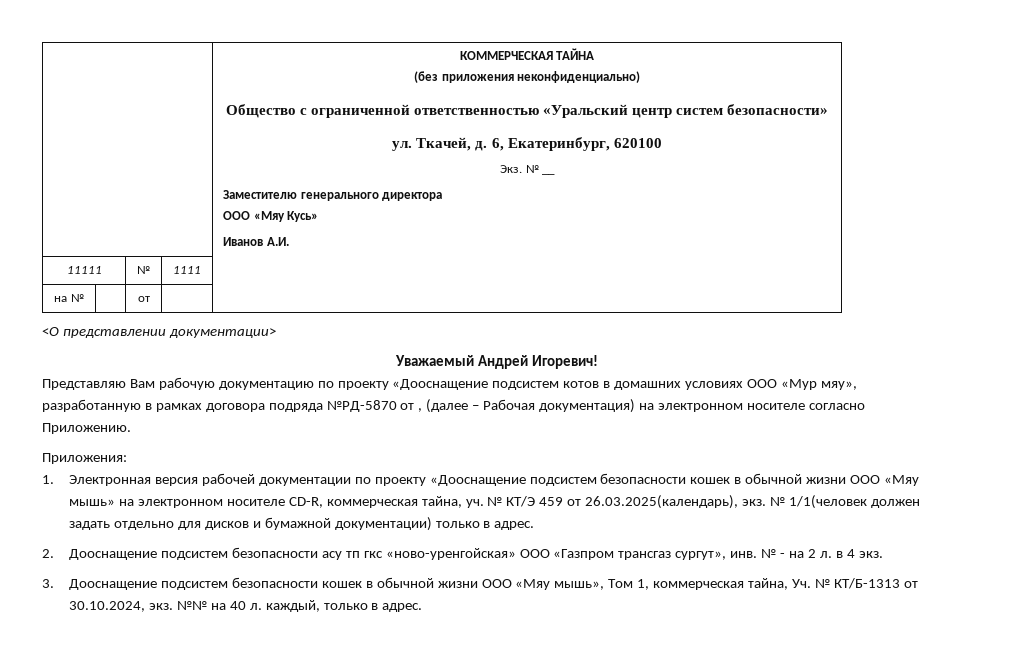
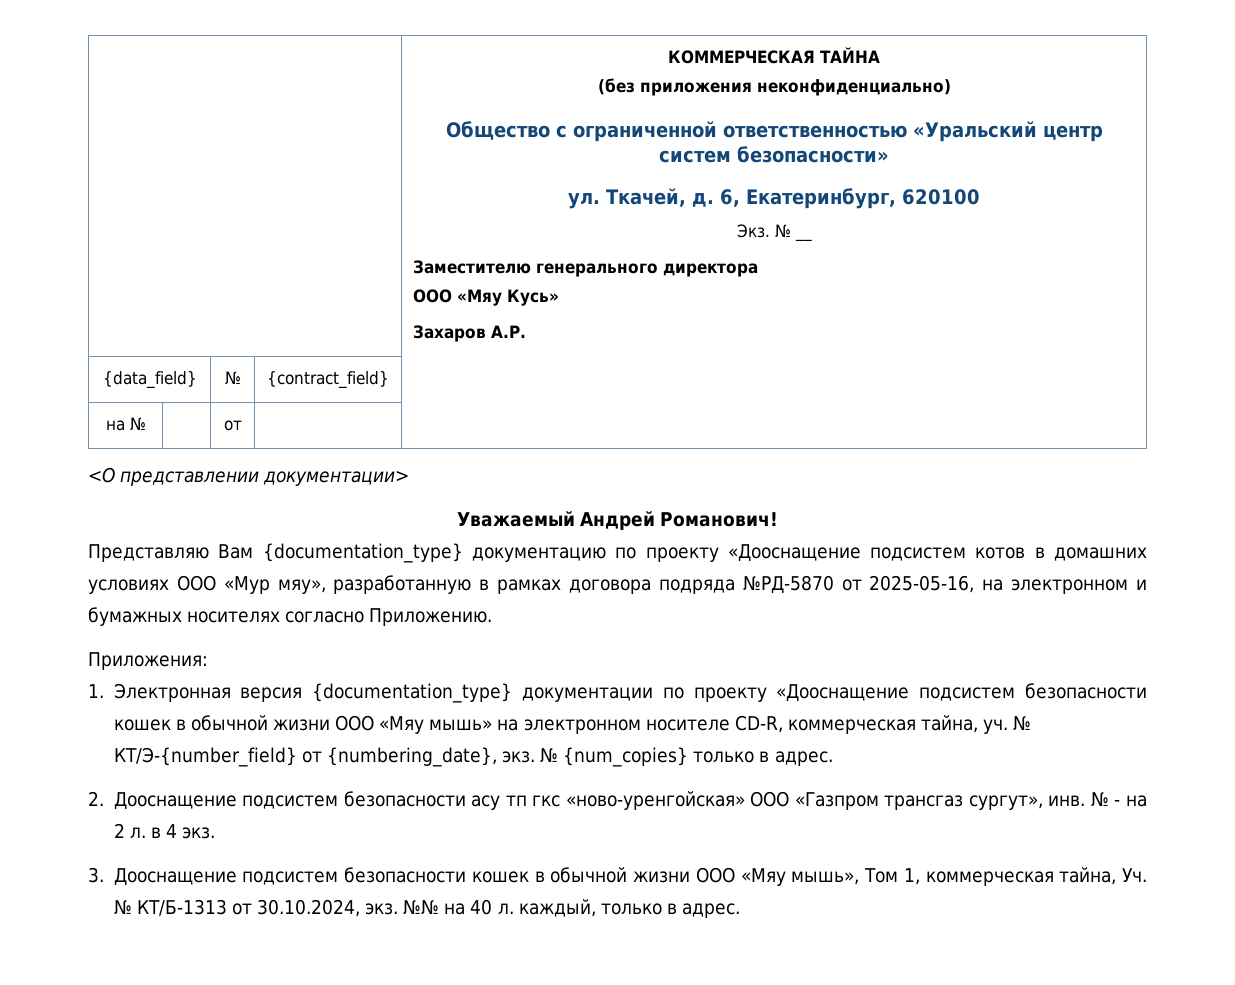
[223,237,289,246] [66,266,102,274] [137,266,150,274] [173,266,201,274] Иванов А.И. // 11111 | № | 1111 -> [413,325,527,342] [102,371,197,389] [224,371,241,384] [267,371,389,389] Захаров А.Р. // {data_field} | № | {contract_field}
[531,355,598,369] Игоревич! -> [660,512,779,527] Романович!
[158,377,215,390] рабочую -> [262,543,463,563] {documentation_type}
[418,399,805,413] , (далее – Рабочая документация) на электронном носителе -> [869,575,1148,594] [88,607,281,626] 2025-05-16, на электронном и бумажных носителях
[201,473,255,486] рабочей -> [312,683,513,703] {documentation_type}
[506,495,920,509] [69,517,432,531] КТ/Э 459 от 26.03.2025(календарь), экз. № 1/1(человек должен задать отдельно для дисков и бумажной документации) -> [113,747,689,767] КТ/Э-{number_field} от {numbering_date}, экз. № {num_copies}

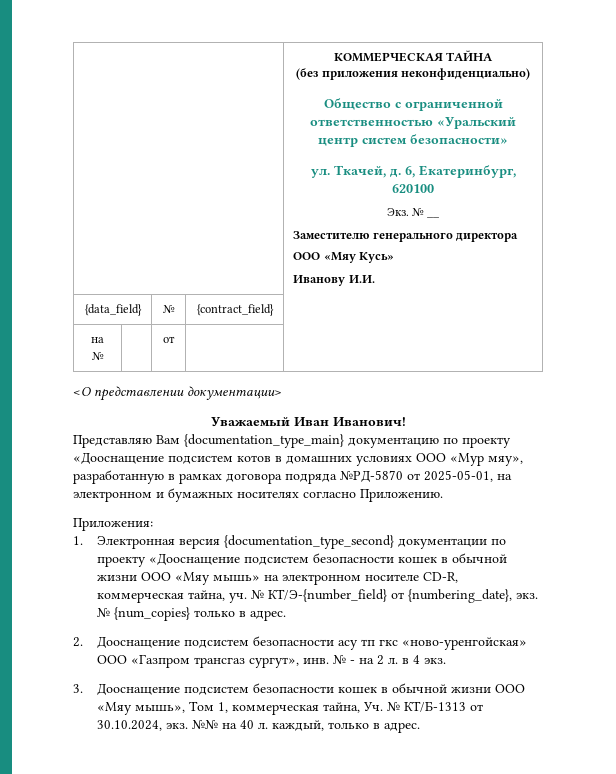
[413,325,527,342] Захаров А.Р. -> [293,275,375,286] Иванову И.И.
[580,511,779,530] Андрей Романович! -> [293,417,406,426] Иван Иванович!
[262,543,463,563] {documentation_type} -> [184,434,344,448] {documentation_type_main}
[869,575,975,593] 2025-05-16, -> [424,470,493,482] 2025-05-01,
[312,683,513,703] {documentation_type} -> [224,535,395,549] {documentation_type_second}

